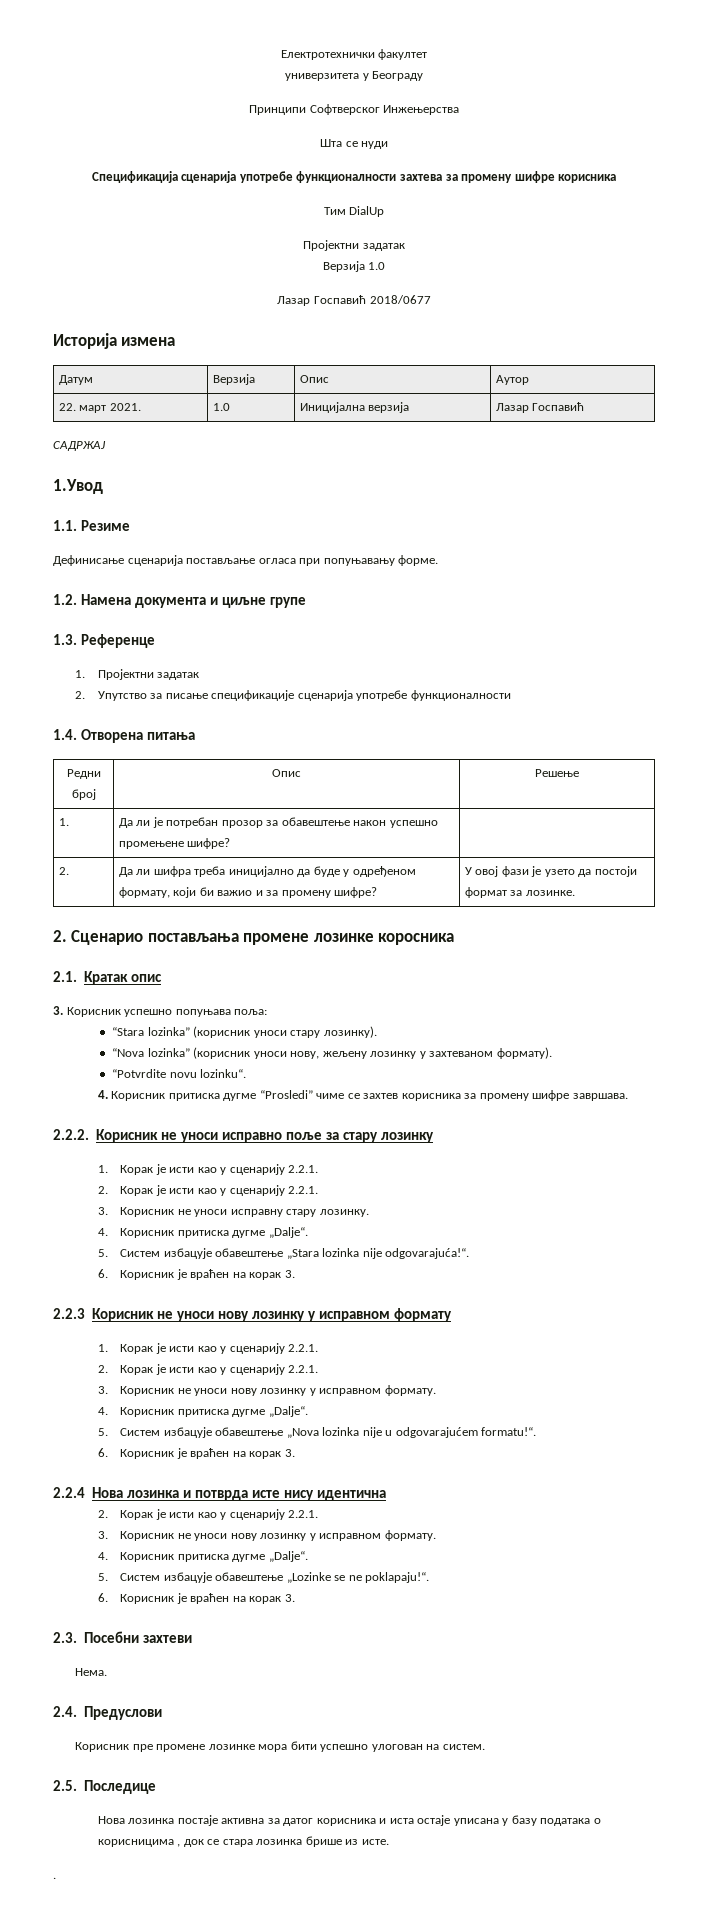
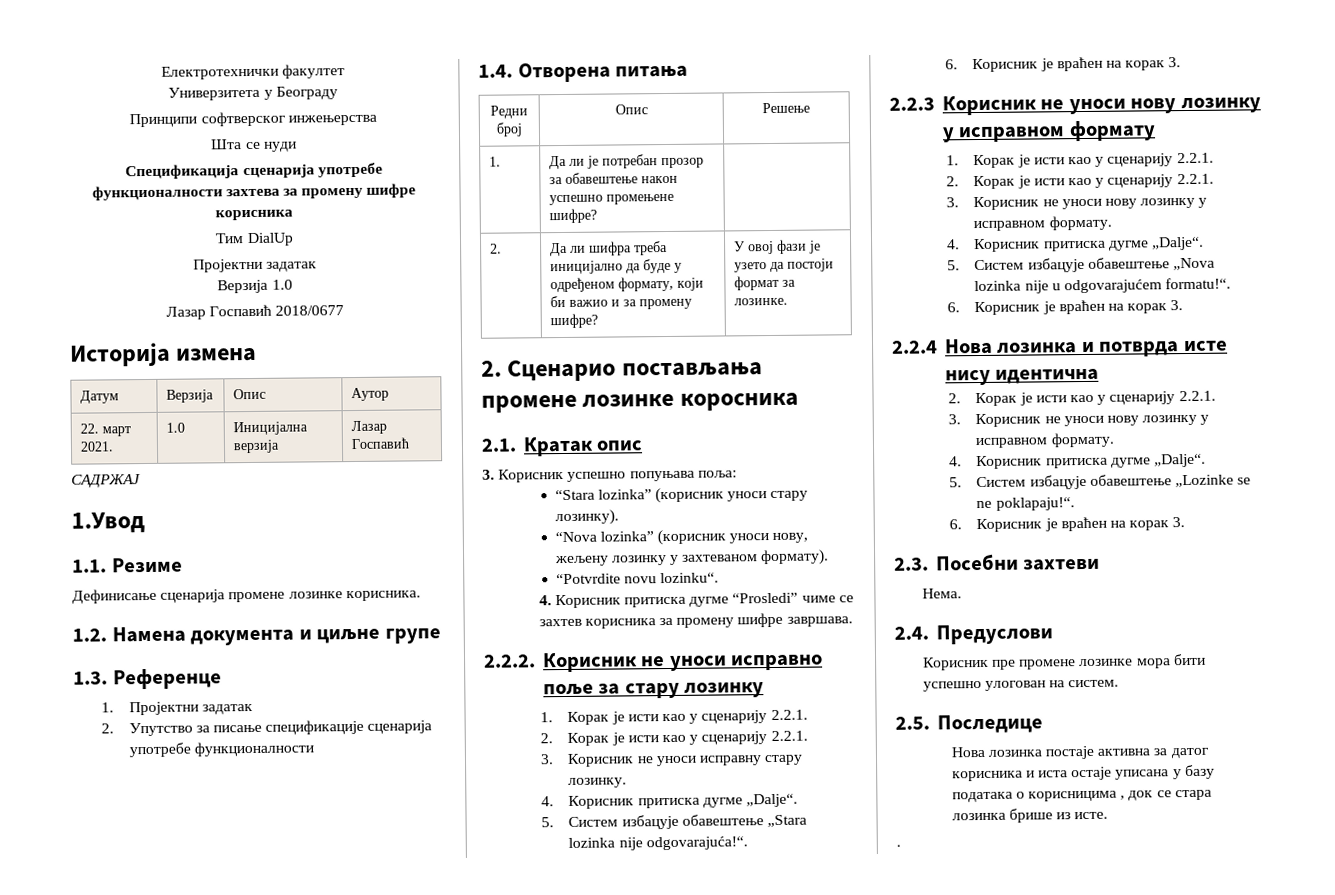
[284,73,359,81] универзитета -> [168,86,261,101] Универзитета
[309,104,460,115] Софтверског Инжењерства -> [200,111,377,127] софтверског инжењерства
[186,555,439,566] постављање огласа при попуњавању форме. -> [228,590,421,603] промене лозинке корисника.

